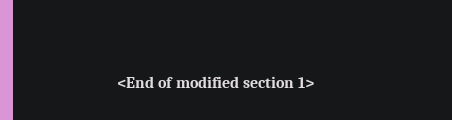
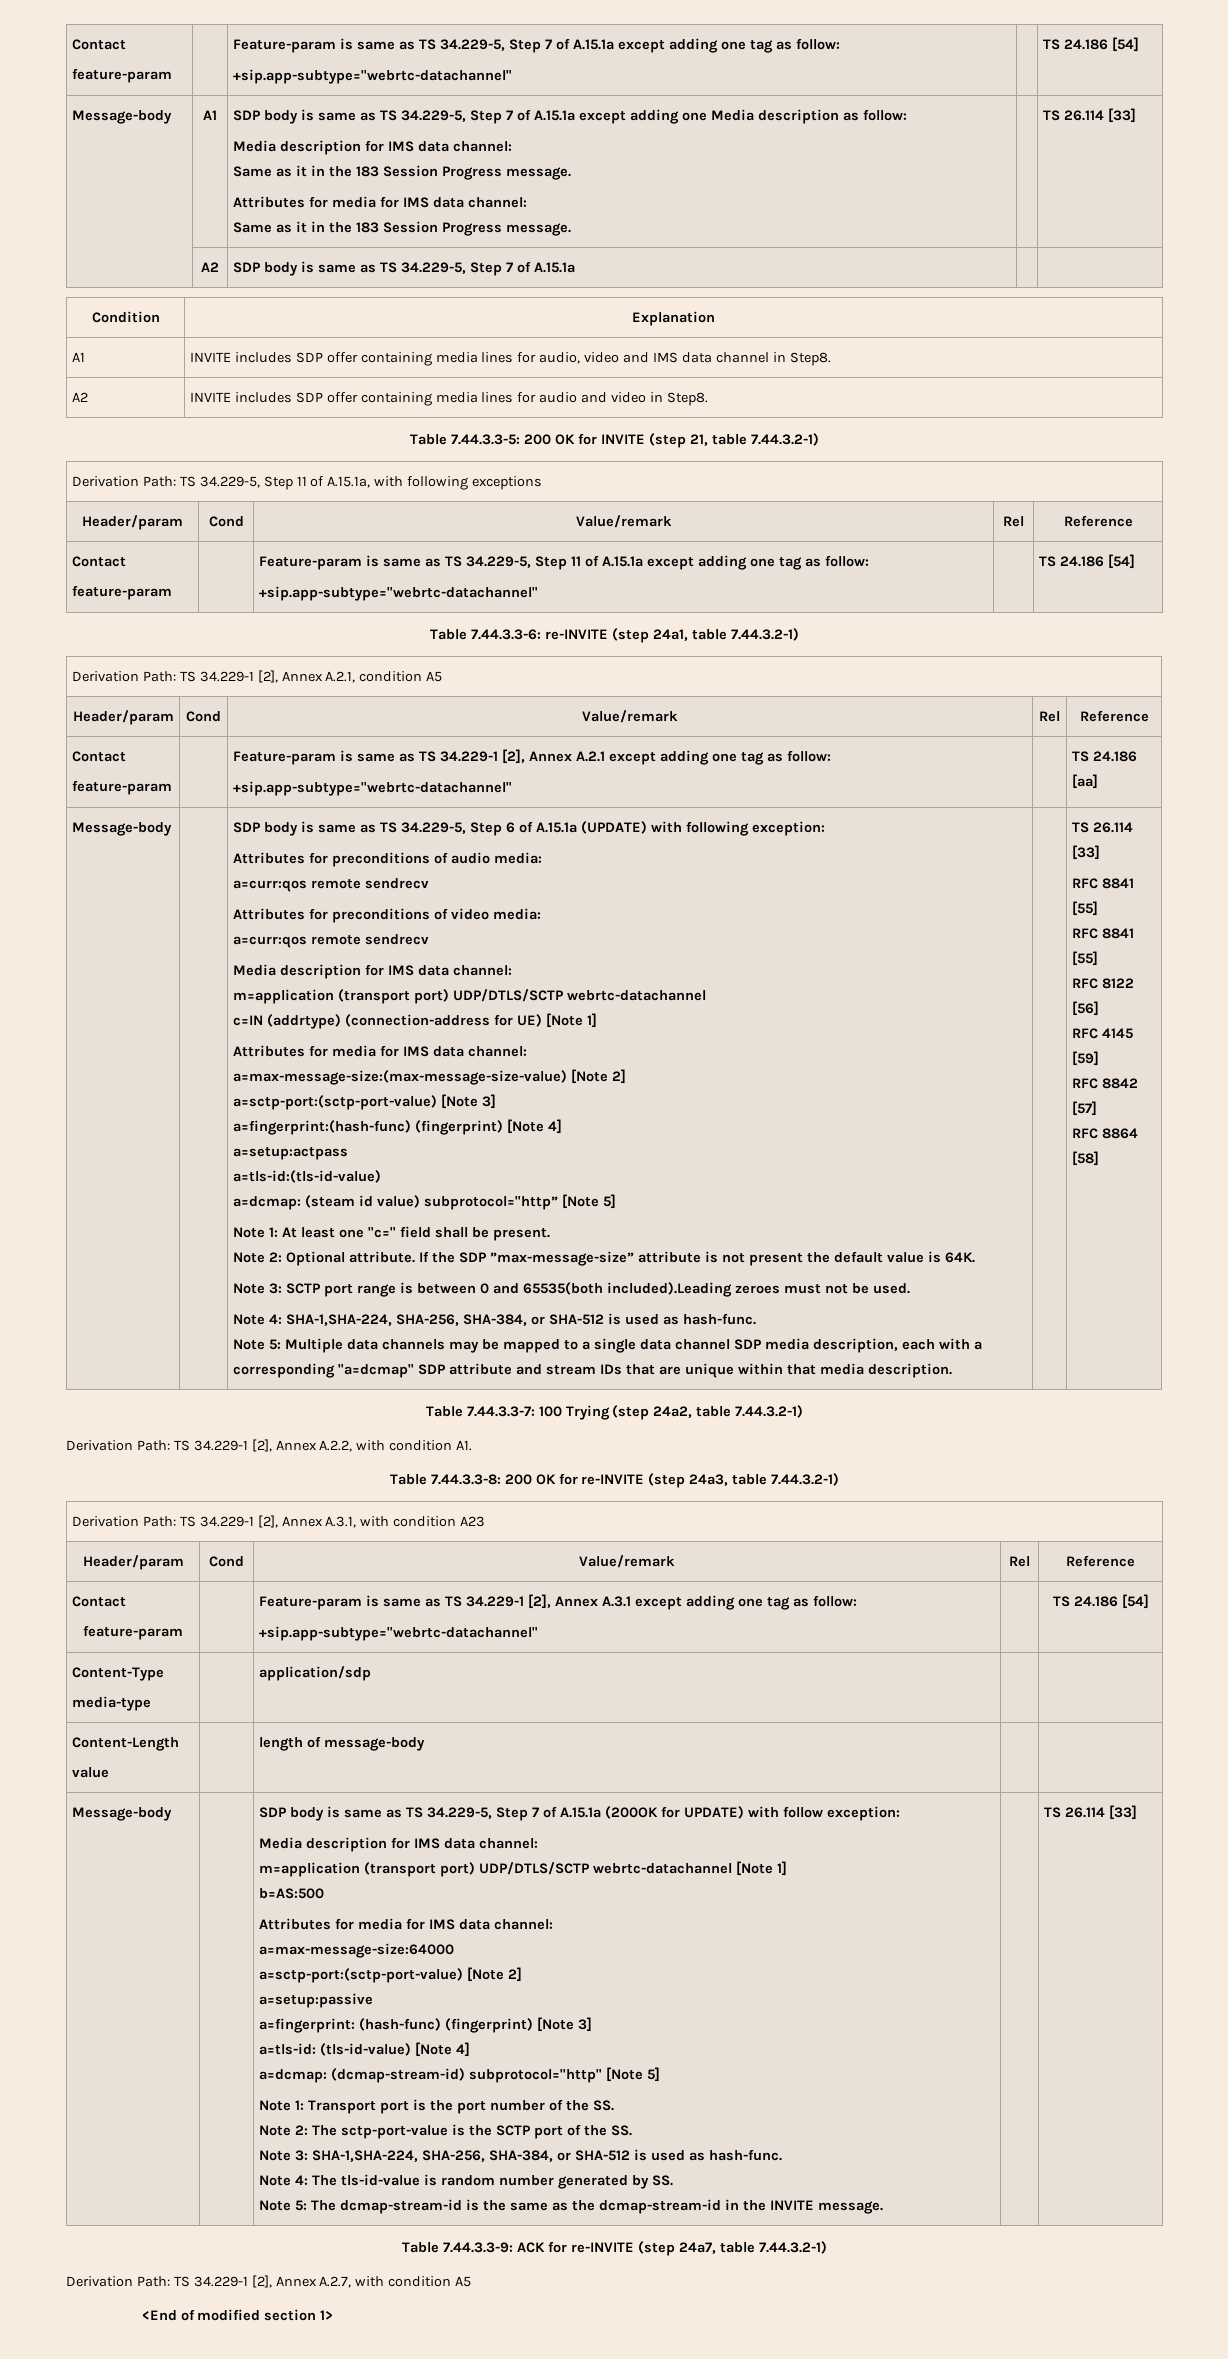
(117, 82) none -> [71,39,126,50] [71,68,172,83] [232,38,840,53] [232,69,512,84] [1042,37,1139,52] [71,110,172,124] [203,110,217,120] [232,109,907,124] [232,140,512,155] [232,165,571,180] [232,196,527,208] [232,221,571,236] [1042,108,1136,123] [201,262,219,272] [232,261,575,276] [91,311,160,323] [632,311,716,326] [71,352,85,362] [189,352,831,366] [71,392,88,402] [189,392,708,406] [410,433,819,448] [71,476,543,490] [82,515,183,530] [208,516,244,527] [575,515,672,528] [1003,516,1024,527] [1063,515,1133,527] [71,556,126,567] [71,585,172,600] [258,555,869,570] [258,586,538,601] [1038,554,1135,569] [430,628,799,643] [71,670,443,683] [72,710,174,725] [186,711,221,722] [582,710,678,723] [1039,711,1060,722] [1079,710,1149,722] [71,751,126,762] [71,780,172,795] [232,749,831,765] [232,781,512,796] [1071,751,1137,762] [1071,774,1098,789] [71,822,172,836] [232,821,825,836] [232,852,542,867] [232,878,429,892] [232,908,541,923] [232,934,429,948] [232,964,512,979] [232,989,706,1004] [232,1013,597,1029] [232,1045,527,1057] [232,1069,626,1085] [232,1094,496,1110] [232,1119,562,1135] [232,1147,348,1160] [232,1170,381,1183] [232,1194,616,1210] [232,1226,550,1241] [232,1251,975,1266] [232,1282,910,1297] [232,1313,756,1326] [232,1338,982,1353] [232,1363,952,1378] [1071,822,1133,833] [1071,845,1100,860] [1071,878,1134,889] [1071,901,1098,916] [1071,928,1134,939] [1071,951,1098,966] [1071,978,1134,989] [1071,1001,1099,1016] [1071,1028,1133,1039] [1071,1051,1099,1066] [1071,1078,1138,1089] [1071,1101,1097,1116] [1071,1128,1138,1139] [1071,1151,1099,1166] [425,1405,804,1420] [66,1439,473,1452] [389,1473,840,1488] [71,1515,486,1528] [82,1555,184,1570] [209,1556,244,1567] [579,1555,675,1568] [1009,1556,1030,1567] [1066,1555,1135,1567] [71,1596,126,1607] [83,1625,183,1640] [258,1594,857,1610] [258,1626,538,1641] [1052,1594,1149,1609] [71,1667,164,1681] [71,1696,151,1711] [258,1666,371,1681] [71,1737,179,1751] [71,1767,109,1778] [258,1736,425,1751] [71,1807,172,1821] [258,1806,900,1821] [258,1837,538,1852] [258,1861,787,1877] [258,1888,324,1899] [258,1918,553,1930] [258,1943,454,1958] [258,1967,522,1983] [258,1993,373,2008] [258,2017,592,2033] [258,2042,470,2057] [258,2067,660,2083] [258,2099,614,2114] [258,2124,632,2139] [258,2149,782,2162] [258,2174,673,2189] [258,2199,883,2214] [1043,1805,1137,1820] [402,2241,827,2256] [66,2275,472,2288] Contact // feature-param | | Feature-param is same as TS 34.229-5, Step 7 of A.15.1a except adding one tag as follow: // +sip.app-subtype="webrtc-datachannel" | | TS 24.186 [54] // Message-body | A1 | SDP body is same as TS 34.229-5, Step 7 of A.15.1a except adding one Media description as follow: // Media description for IMS data channel: // Same as it in the 183 Session Progress message. // Attributes for media for IMS data channel: // Same as it in the 183 Session Progress message. | | TS 26.114 [33] // | A2 | SDP body is same as TS 34.229-5, Step 7 of A.15.1a | | // Condition | Explanation // A1 | INVITE includes SDP offer containing media lines for audio, video and IMS data channel in Step8. // A2 | INVITE includes SDP offer containing media lines for audio and video in Step8. // Table 7.44.3.3-5: 200 OK for INVITE (step 21, table 7.44.3.2-1) // Derivation Path: TS 34.229-5, Step 11 of A.15.1a, with following exceptions // Header/param | Cond | Value/remark | Rel | Reference // Contact // feature-param | | Feature-param is same as TS 34.229-5, Step 11 of A.15.1a except adding one tag as follow: // +sip.app-subtype="webrtc-datachannel" | | TS 24.186 [54] // Table 7.44.3.3-6: re-INVITE (step 24a1, table 7.44.3.2-1) // Derivation Path: TS 34.229-1 [2], Annex A.2.1, condition A5 // Header/param | Cond | Value/remark | Rel | Reference // Contact // feature-param | | Feature-param is same as TS 34.229-1 [2], Annex A.2.1 except adding one tag as follow: // +sip.app-subtype="webrtc-datachannel" | | TS 24.186 [aa] // Message-body | | SDP body is same as TS 34.229-5, Step 6 of A.15.1a (UPDATE) with following exception: // Attributes for preconditions of audio media: // a=curr:qos remote sendrecv // Attributes for preconditions of video media: // a=curr:qos remote sendrecv // Media description for IMS data channel: // m=application (transport port) UDP/DTLS/SCTP webrtc-datachannel // c=IN (addrtype) (connection-address for UE) [Note 1] // Attributes for media for IMS data channel: // a=max-message-size:(max-message-size-value) [Note 2] // a=sctp-port:(sctp-port-value) [Note 3] // a=fingerprint:(hash-func) (fingerprint) [Note 4] // a=setup:actpass // a=tls-id:(tls-id-value) // a=dcmap: (steam id value) subprotocol="http” [Note 5] // Note 1: At least one "c=" field shall be present. // Note 2: Optional attribute. If the SDP ”max-message-size” attribute is not present the default value is 64K. // Note 3: SCTP port range is between 0 and 65535(both included).Leading zeroes must not be used. // Note 4: SHA-1,SHA-224, SHA-256, SHA-384, or SHA-512 is used as hash-func. // Note 5: Multiple data channels may be mapped to a single data channel SDP media description, each with a corresponding "a=dcmap" SDP attribute and stream IDs that are unique within that media description. | | TS 26.114 [33] // RFC 8841 [55] // RFC 8841 [55] // RFC 8122 [56] // RFC 4145 [59] // RFC 8842 [57] // RFC 8864 [58] // Table 7.44.3.3-7: 100 Trying (step 24a2, table 7.44.3.2-1) // Derivation Path: TS 34.229-1 [2], Annex A.2.2, with condition A1. // Table 7.44.3.3-8: 200 OK for re-INVITE (step 24a3, table 7.44.3.2-1) // Derivation Path: TS 34.229-1 [2], Annex A.3.1, with condition A23 // Header/param | Cond | Value/remark | Rel | Reference // Contact // feature-param | | Feature-param is same as TS 34.229-1 [2], Annex A.3.1 except adding one tag as follow: // +sip.app-subtype="webrtc-datachannel" | | TS 24.186 [54] // Content-Type // media-type | | application/sdp | | // Content-Length // value | | length of message-body | | // Message-body | | SDP body is same as TS 34.229-5, Step 7 of A.15.1a (200OK for UPDATE) with follow exception: // Media description for IMS data channel: // m=application (transport port) UDP/DTLS/SCTP webrtc-datachannel [Note 1] // b=AS:500 // Attributes for media for IMS data channel: // a=max-message-size:64000 // a=sctp-port:(sctp-port-value) [Note 2] // a=setup:passive // a=fingerprint: (hash-func) (fingerprint) [Note 3] // a=tls-id: (tls-id-value) [Note 4] // a=dcmap: (dcmap-stream-id) subprotocol="http" [Note 5] // Note 1: Transport port is the port number of the SS. // Note 2: The sctp-port-value is the SCTP port of the SS. // Note 3: SHA-1,SHA-224, SHA-256, SHA-384, or SHA-512 is used as hash-func. // Note 4: The tls-id-value is random number generated by SS. // Note 5: The dcmap-stream-id is the same as the dcmap-stream-id in the INVITE message. | | TS 26.114 [33] // Table 7.44.3.3-9: ACK for re-INVITE (step 24a7, table 7.44.3.2-1) // Derivation Path: TS 34.229-1 [2], Annex A.2.7, with condition A5 //

